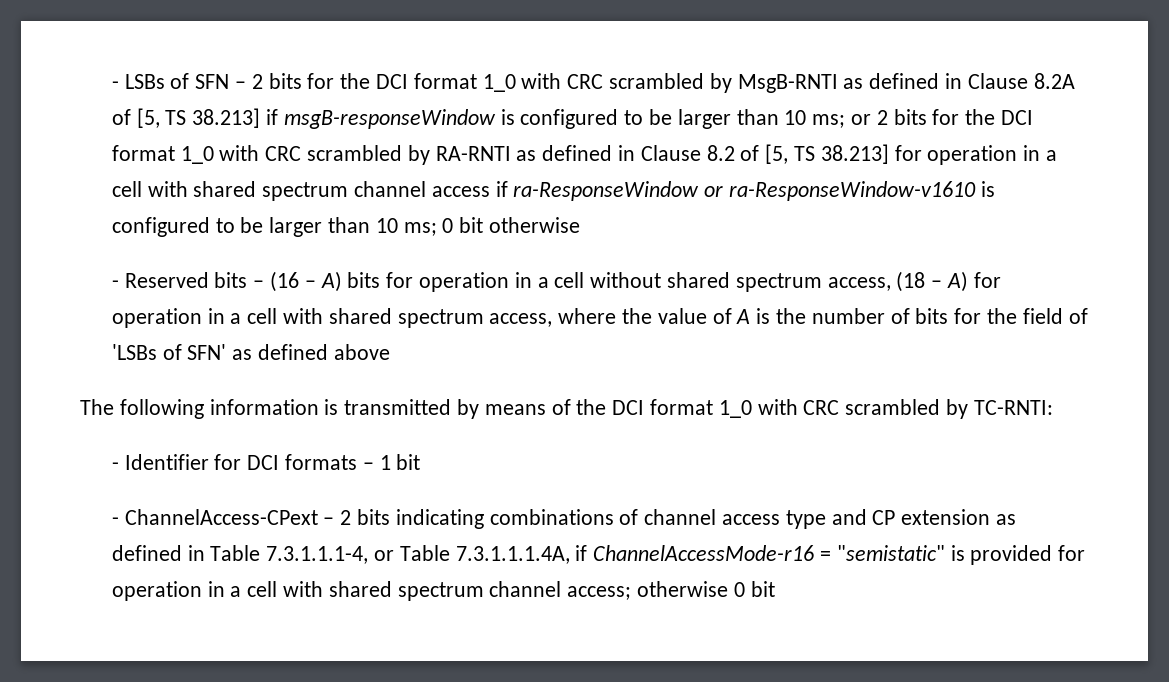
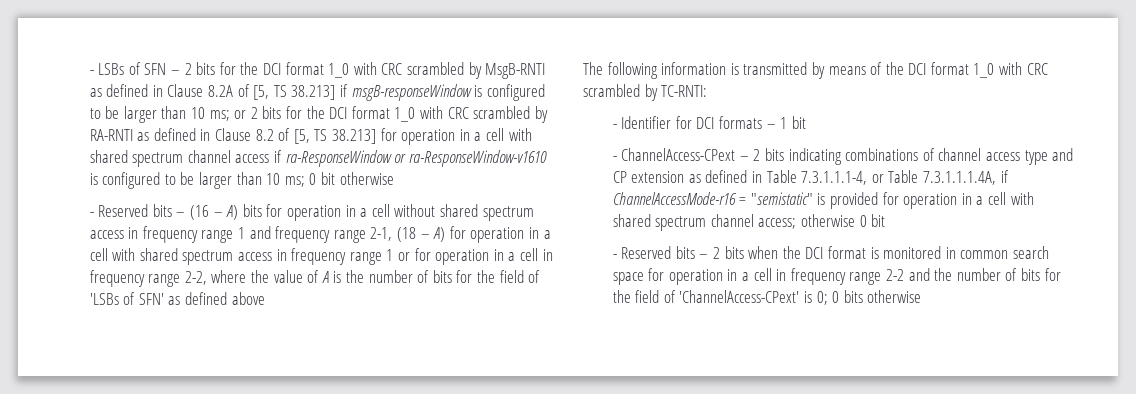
[827,277,891,291] access, -> [89,226,393,243] access in frequency range 1 and frequency range 2-1,
[489,313,553,327] access, -> [238,248,553,265] [89,270,207,287] access in frequency range 1 or for operation in a cell in frequency range 2-2,
(775, 589) none -> [612,246,1049,259] [612,268,1061,285] [612,290,922,305] // - Reserved bits – 2 bits when the DCI format is monitored in common search space for operation in a cell in frequency range 2-2 and the number of bits for the field of 'ChannelAccess-CPext' is 0; 0 bits otherwise

